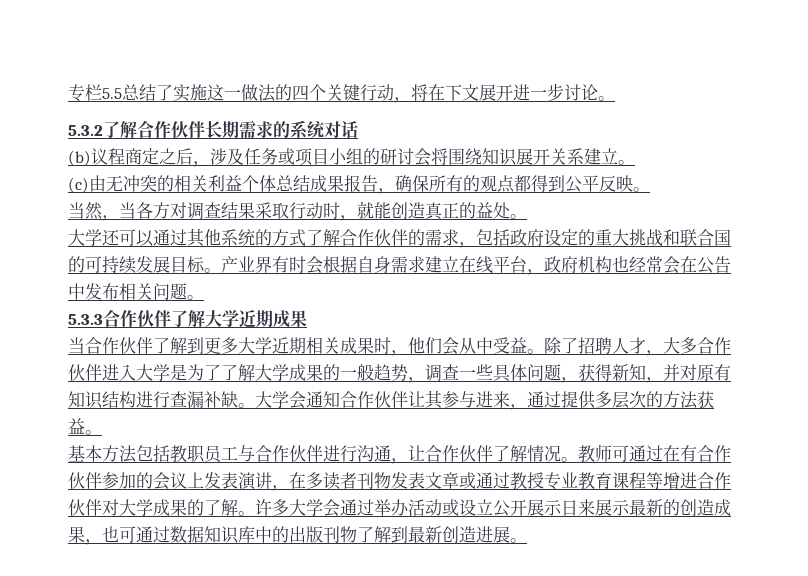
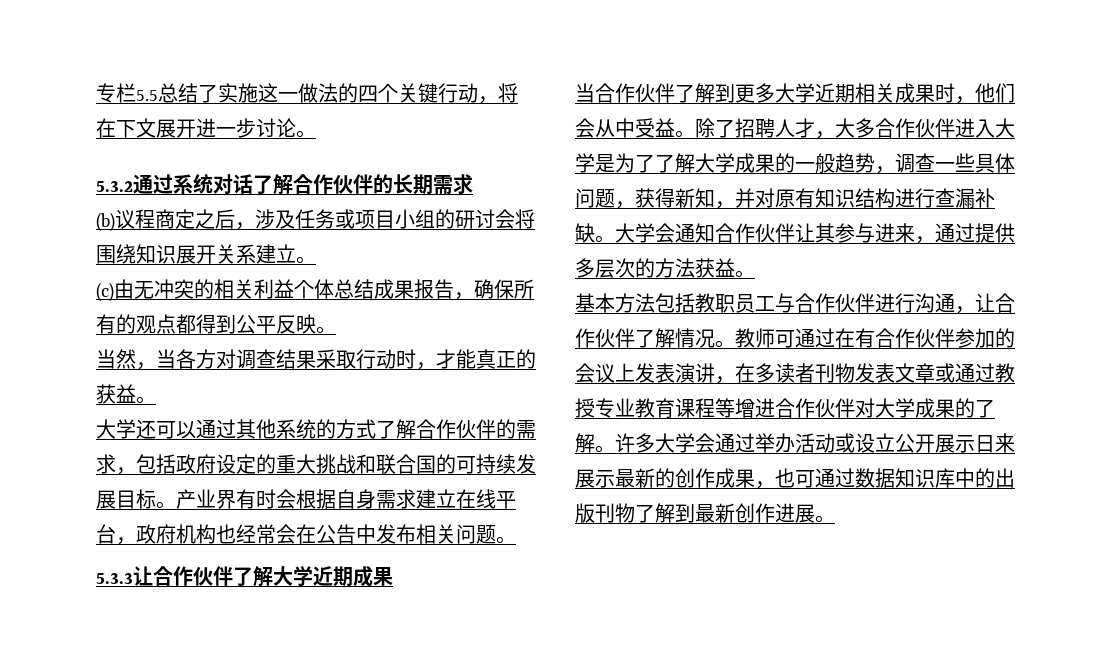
[103,120,205,138] 了解合作伙伴 -> [133,173,393,195] 通过系统对话了解合作伙伴的
[273,120,358,139] 的系统对话 -> (473, 184) none
[357,201,510,220] 就能创造真正的益处 -> [436,349,536,369] [96,384,136,404] 才能真正的获益
(103, 319) none -> [133,566,153,586] 让
[697,499,714,516] 造 -> [695,468,715,488] 作
[459,526,476,543] 造 -> [755,503,775,523] 作

